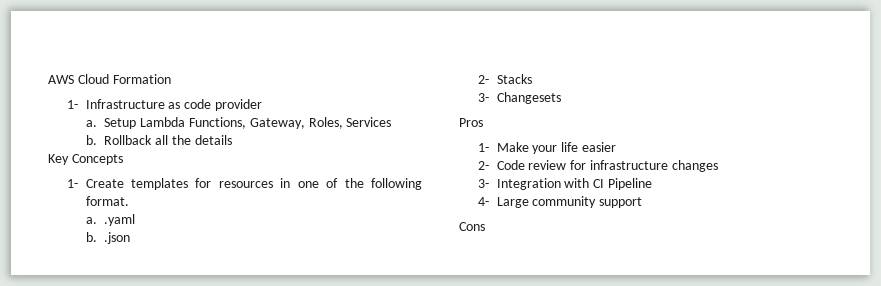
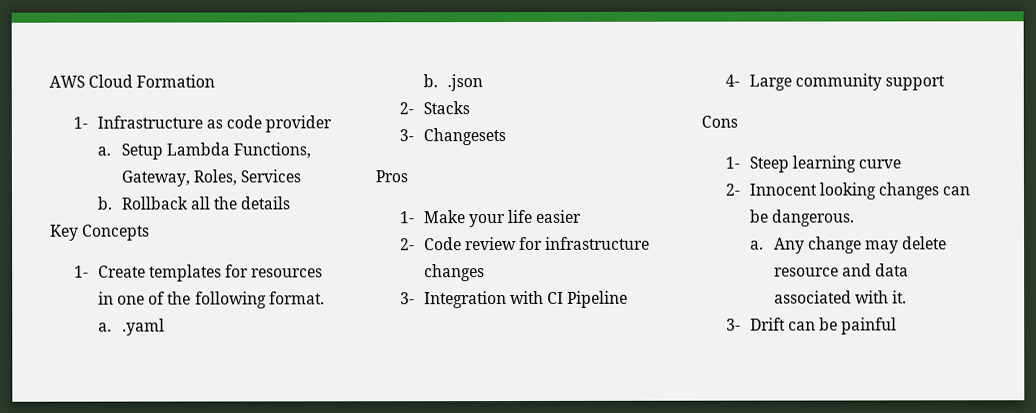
(485, 226) none -> [724,155,902,173] [724,182,971,200] [749,209,856,227] [749,236,948,254] [773,263,910,277] [773,290,908,304] [725,317,898,335] // 1- Steep learning curve // 2- Innocent looking changes can be dangerous. // a. Any change may delete resource and data associated with it. // 3- Drift can be painful

